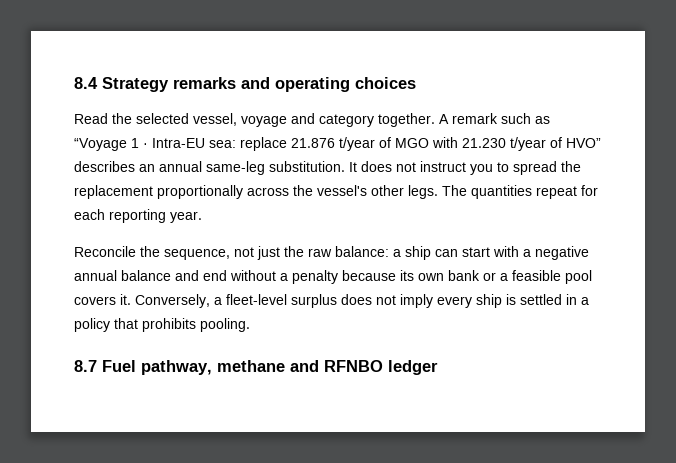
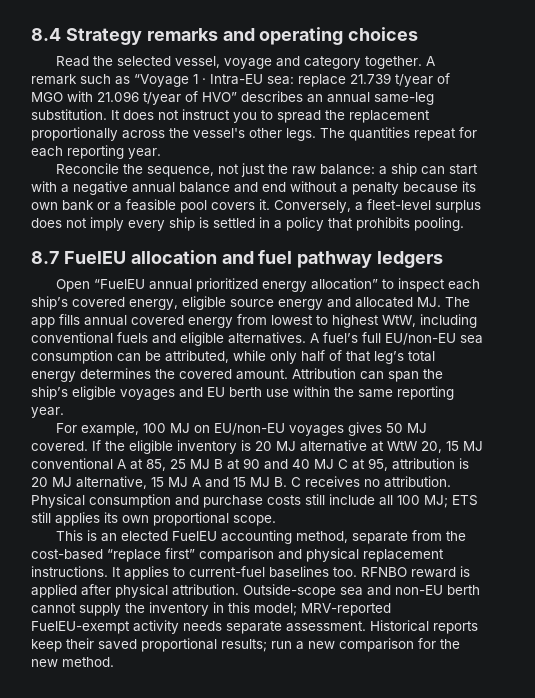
[291,138,335,148] 21.876 -> [350,73,391,84] 21.739
[462,138,506,148] 21.230 -> [97,91,139,102] 21.096
[102,360,438,375] Fuel pathway, methane and RFNBO ledger -> [63,250,444,268] [56,278,481,292] [31,296,470,310] [31,314,477,328] [31,332,483,346] [31,350,435,364] [31,368,443,382] [31,386,454,400] [31,407,64,418] [56,422,428,436] [31,440,483,454] [31,458,469,471] [31,476,451,489] [31,494,478,508] [31,512,276,526] [56,530,467,544] [31,548,444,562] [31,566,470,580] [31,584,480,598] [31,602,391,616] [31,620,478,634] [31,638,460,652] [31,657,114,667] FuelEU allocation and fuel pathway ledgers // Open “FuelEU annual prioritized energy allocation” to inspect each ship’s covered energy, eligible source energy and allocated MJ. The app fills annual covered energy from lowest to highest WtW, including conventional fuels and eligible alternatives. A fuel’s full EU/non-EU sea consumption can be attributed, while only half of that leg’s total energy determines the covered amount. Attribution can span the ship’s eligible voyages and EU berth use within the same reporting year. // For example, 100 MJ on EU/non-EU voyages gives 50 MJ covered. If the eligible inventory is 20 MJ alternative at WtW 20, 15 MJ conventional A at 85, 25 MJ B at 90 and 40 MJ C at 95, attribution is 20 MJ alternative, 15 MJ A and 15 MJ B. C receives no attribution. Physical consumption and purchase costs still include all 100 MJ; ETS still applies its own proportional scope. // This is an elected FuelEU accounting method, separate from the cost-based “replace first” comparison and physical replacement instructions. It applies to current-fuel baselines too. RFNBO reward is applied after physical attribution. Outside-scope sea and non-EU berth cannot supply the inventory in this model; MRV-reported FuelEU-exempt activity needs separate assessment. Historical reports keep their saved proportional results; run a new comparison for the new method.

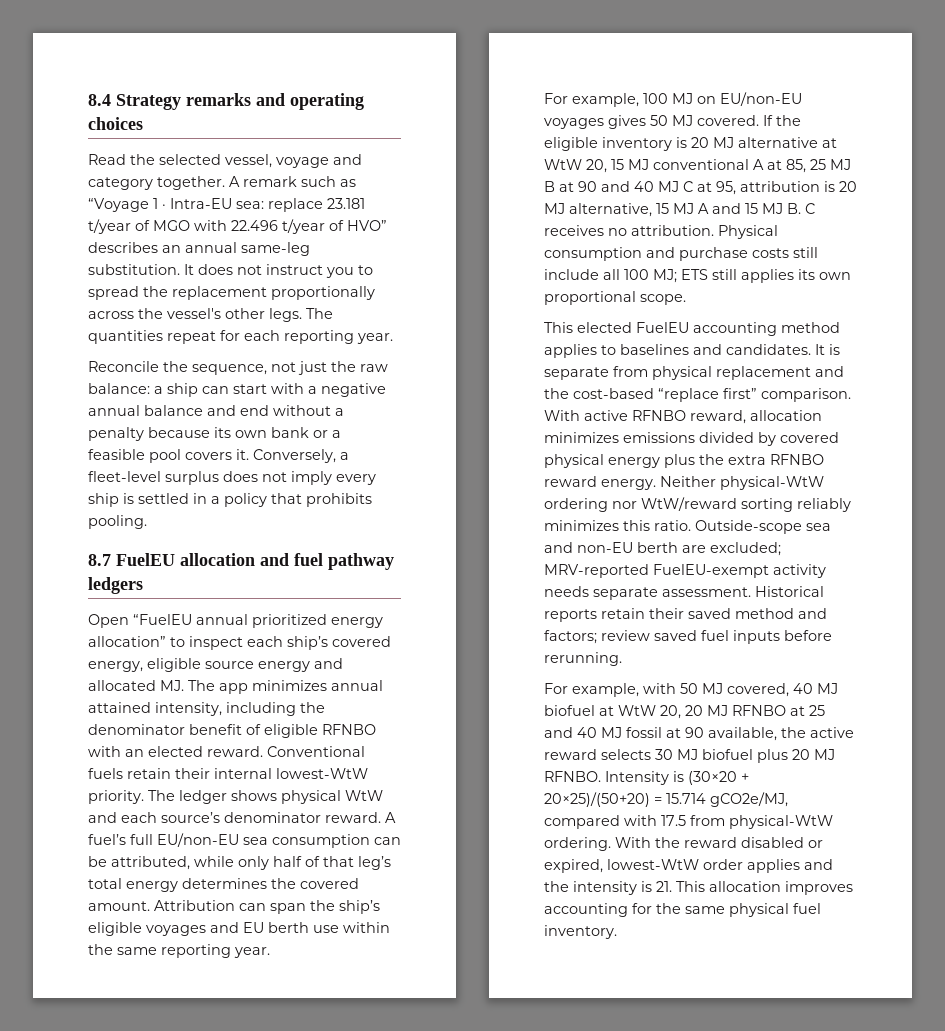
[350,73,391,84] 21.739 -> [327,198,365,209] 23.181
[97,91,139,102] 21.096 -> [231,220,278,231] 22.496
[59,314,477,328] [31,332,306,346] fills annual covered energy from lowest to highest WtW, including conventional fuels and eligible alternatives. -> [252,680,383,691] [88,702,325,716] [88,724,376,738] [88,746,365,757] [88,768,368,779] [88,790,383,804] [88,812,381,823] minimizes annual attained intensity, including the denominator benefit of eligible RFNBO with an elected reward. Conventional fuels retain their internal lowest-WtW priority. The ledger shows physical WtW and each source’s denominator reward.
[87,530,118,542] is an -> (573, 327) none
[296,530,467,544] [31,548,444,562] [31,566,470,580] [31,584,239,598] method, separate from the cost-based “replace first” comparison and physical replacement instructions. It applies to current-fuel baselines too. RFNBO reward is applied after physical attribution. -> [781,322,840,333] [544,344,840,358] [544,366,844,380] [544,388,851,402] [544,410,822,424] [544,432,839,446] [544,454,824,468] [544,476,824,490] [544,497,851,512] [544,520,691,531] method applies to baselines and candidates. It is separate from physical replacement and the cost-based “replace first” comparison. With active RFNBO reward, allocation minimizes emissions divided by covered physical energy plus the extra RFNBO reward energy. Neither physical-WtW ordering nor WtW/reward sorting reliably minimizes this ratio.
[31,602,297,616] cannot supply the inventory in this model; -> [682,542,781,556] are excluded;
[31,639,62,652] keep -> [601,608,645,619] retain
[141,638,460,652] [31,657,114,667] proportional results; run a new comparison for the new method. -> [735,608,827,619] [544,630,832,644] [544,652,622,666] [544,683,838,697] [544,705,825,719] [544,727,854,741] [544,749,835,763] [544,771,749,785] [544,792,788,807] [544,815,833,829] [544,837,823,851] [544,859,833,873] [544,881,853,895] [544,903,821,917] [544,925,617,939] method and factors; review saved fuel inputs before rerunning. // For example, with 50 MJ covered, 40 MJ biofuel at WtW 20, 20 MJ RFNBO at 25 and 40 MJ fossil at 90 available, the active reward selects 30 MJ biofuel plus 20 MJ RFNBO. Intensity is (30×20 + 20×25)/(50+20) = 15.714 gCO2e/MJ, compared with 17.5 from physical-WtW ordering. With the reward disabled or expired, lowest-WtW order applies and the intensity is 21. This allocation improves accounting for the same physical fuel inventory.

